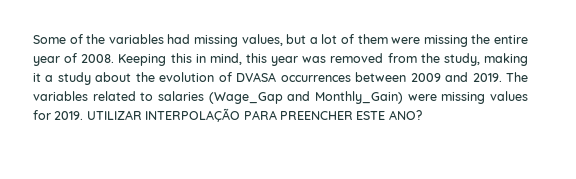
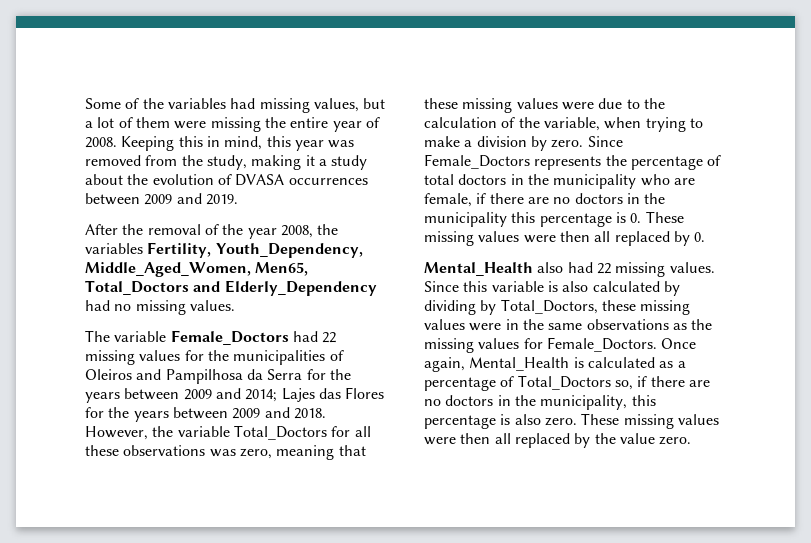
[505,72,528,82] [33,91,528,104] [33,108,422,122] The variables related to salaries (Wage_Gap and Monthly_Gain) were missing values for 2019. UTILIZAR INTERPOLAÇÃO PARA PREENCHER ESTE ANO? -> [85,224,339,239] [85,242,363,258] [85,262,309,277] [85,280,377,296] [85,300,235,315] [85,330,337,345] [85,350,344,365] [85,369,351,384] [85,387,385,403] [85,407,326,422] [85,425,371,440] [85,445,366,460] [424,98,665,113] [424,117,703,132] [424,136,623,151] [424,154,722,170] [424,174,695,189] [424,193,666,207] [424,211,684,227] [424,231,706,246] [424,262,715,277] [424,281,680,296] [424,299,691,315] [424,319,713,331] [424,337,697,353] [424,357,686,372] [424,375,710,391] [424,395,656,410] [424,413,719,429] [424,433,692,448] // After the removal of the year 2008, the variables Fertility, Youth_Dependency, Middle_Aged_Women, Men65, Total_Doctors and Elderly_Dependency had no missing values. // The variable Female_Doctors had 22 missing values for the municipalities of Oleiros and Pampilhosa da Serra for the years between 2009 and 2014; Lajes das Flores for the years between 2009 and 2018. However, the variable Total_Doctors for all these observations was zero, meaning that these missing values were due to the calculation of the variable, when trying to make a division by zero. Since Female_Doctors represents the percentage of total doctors in the municipality who are female, if there are no doctors in the municipality this percentage is 0. These missing values were then all replaced by 0. // Mental_Health also had 22 missing values. Since this variable is also calculated by dividing by Total_Doctors, these missing values were in the same observations as the missing values for Female_Doctors. Once again, Mental_Health is calculated as a percentage of Total_Doctors so, if there are no doctors in the municipality, this percentage is also zero. These missing values were then all replaced by the value zero.

